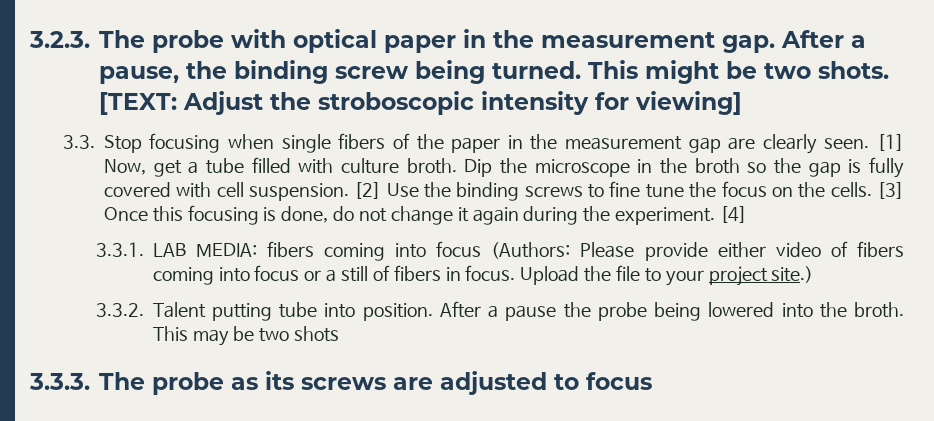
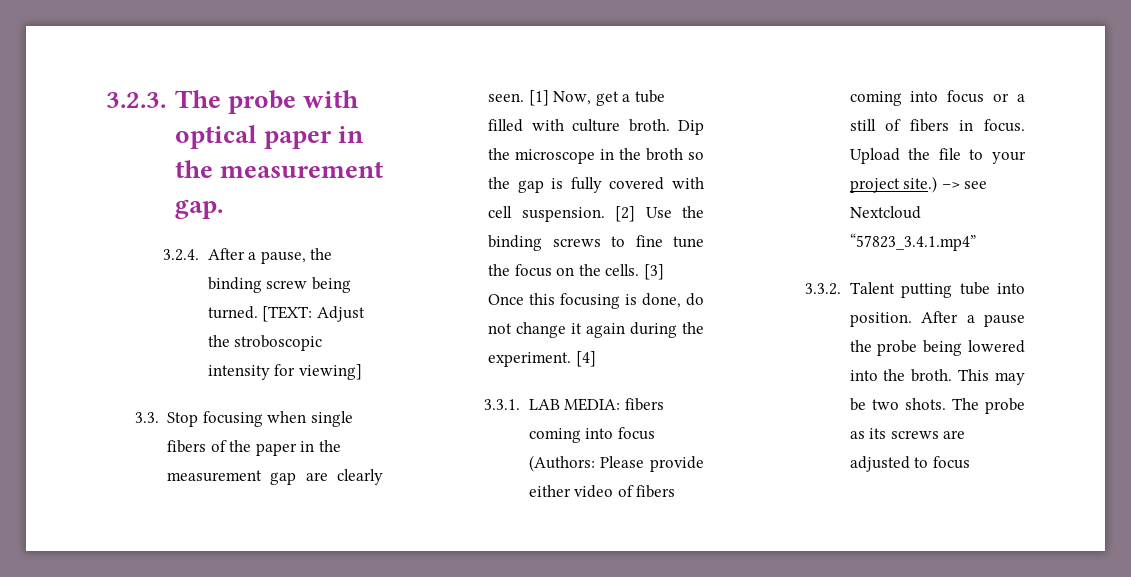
(775, 44) none -> [163,249,200,261] // 3.2.4.
[588,60,889,84] This might be two shots. -> (258, 312) none
(814, 274) none -> [941,181,988,189] [849,206,921,219] [849,233,976,251] –> see Nextcloud “57823_3.4.1.mp4”
[294,326,340,342] [29,373,90,390] shots // 3.3.3. -> [904,398,946,410] shots.

